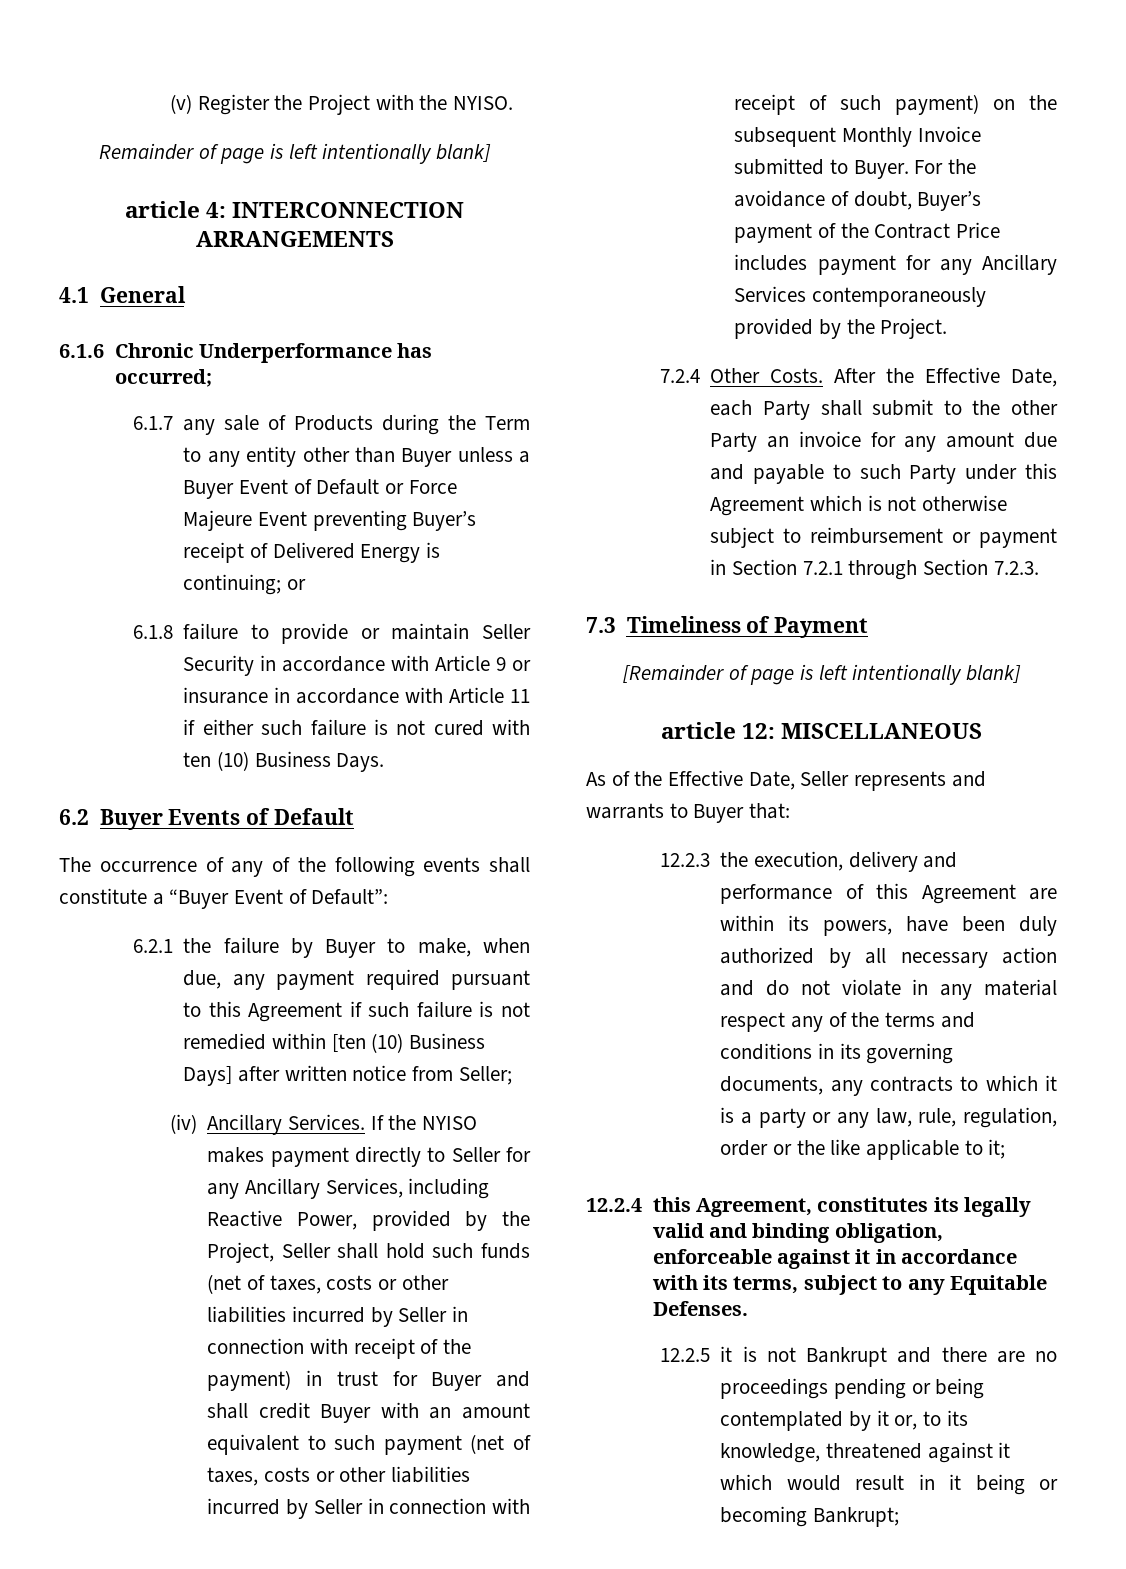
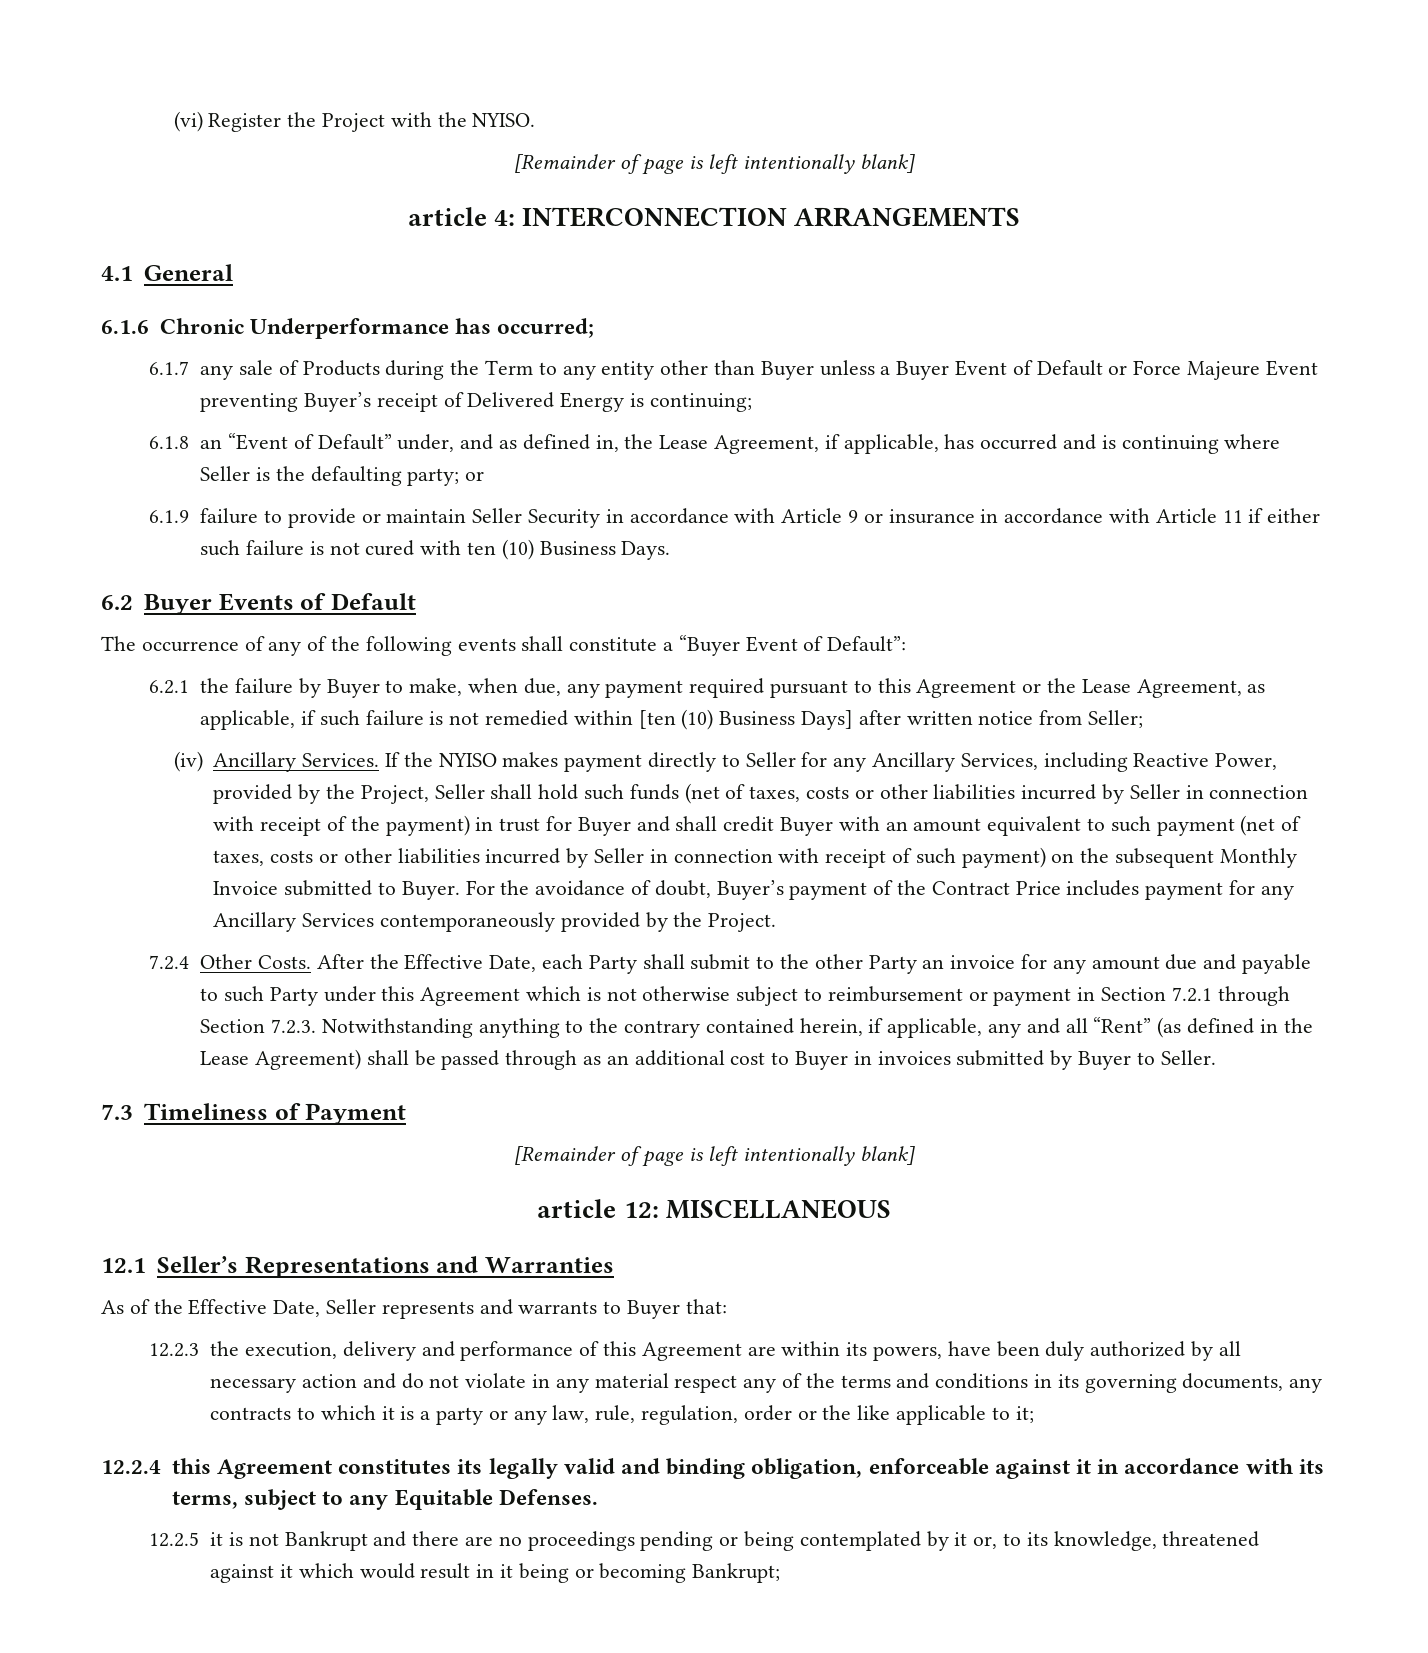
[169,94,192,114] (v) -> [173,111,203,132] (vi)
[98,143,194,160] Remainder -> [514,154,617,173] [Remainder
(282, 584) none -> [149,433,1281,454] [200,466,460,486] // 6.1.8 an “Event of Default” under, and as defined in, the Lease Agreement, if applicable, has occurred and is continuing where Seller is the defaulting party;
[132,625,173,639] 6.1.8 -> [149,510,190,523] 6.1.9
(343, 1012) none -> [1022,678,1266,698] [200,710,296,730] or the Lease Agreement, as applicable,
(1039, 568) none -> [321,1017,1313,1038] [200,1049,1216,1070] Notwithstanding anything to the contrary contained herein, if applicable, any and all “Rent” (as defined in the Lease Agreement) shall be passed through as an additional cost to Buyer in invoices submitted by Buyer to Seller.
(983, 731) none -> [101,1256,614,1278] // 12.1 Seller’s Representations and Warranties
[695,1198,812,1217] Agreement, -> [216,1459,332,1479] Agreement

